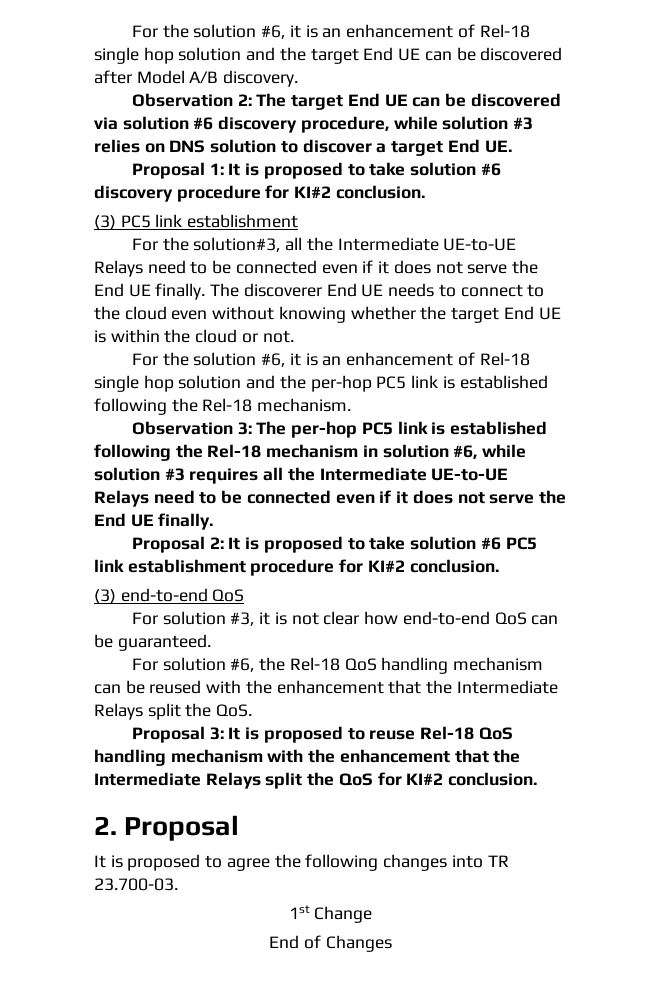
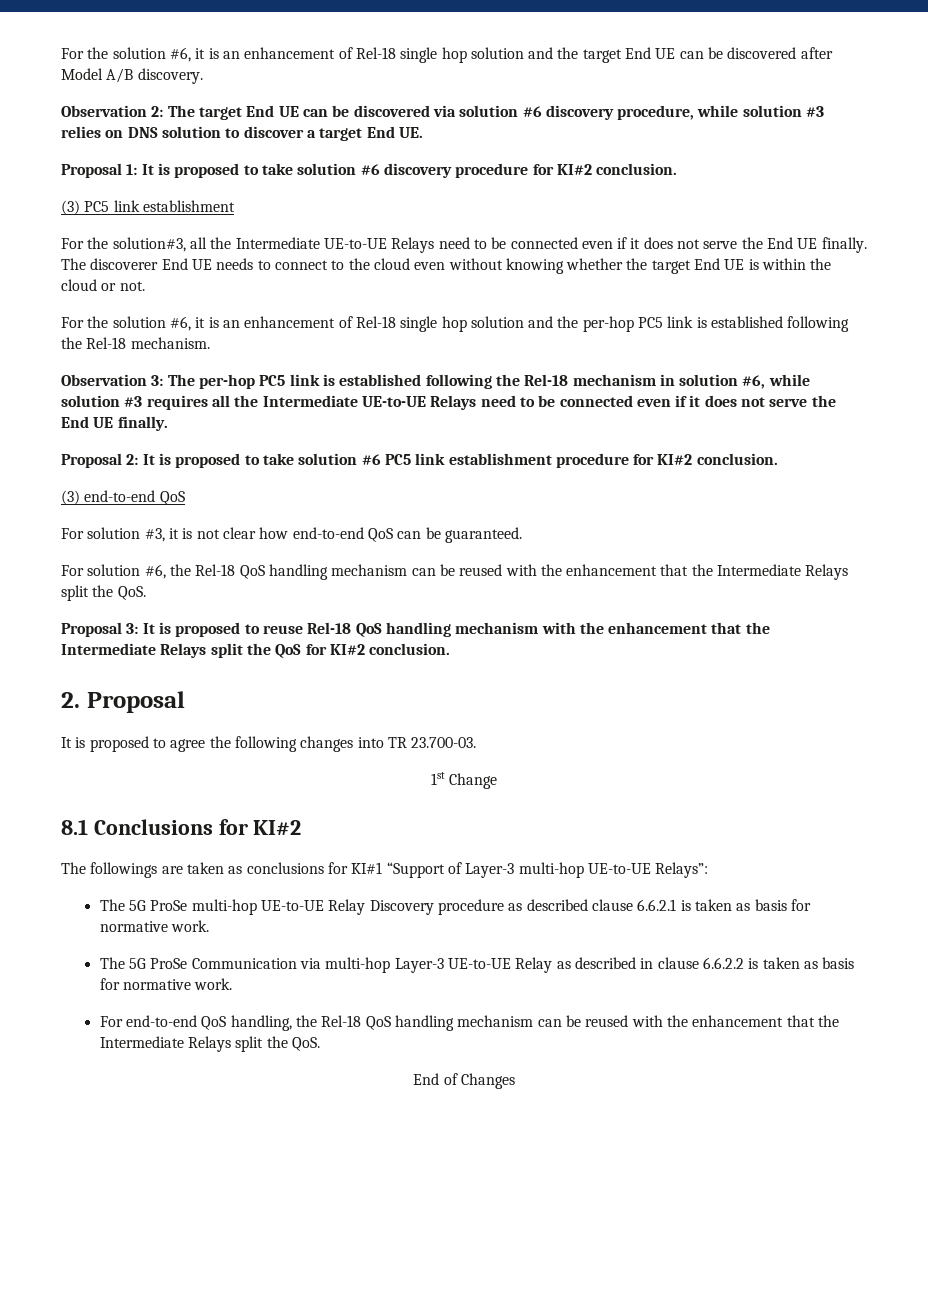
(373, 914) none -> [61,819,302,836] [61,862,709,878] [99,899,811,915] [99,920,210,932] [99,957,855,973] [99,978,233,990] [99,1015,839,1031] [99,1036,321,1052] // 8.1 Conclusions for KI#2 // The followings are taken as conclusions for KI#1 “Support of Layer-3 multi-hop UE-to-UE Relays”: // The 5G ProSe multi-hop UE-to-UE Relay Discovery procedure as described clause 6.6.2.1 is taken as basis for normative work. // The 5G ProSe Communication via multi-hop Layer-3 UE-to-UE Relay as described in clause 6.6.2.2 is taken as basis for normative work. // For end-to-end QoS handling, the Rel-18 QoS handling mechanism can be reused with the enhancement that the Intermediate Relays split the QoS.

